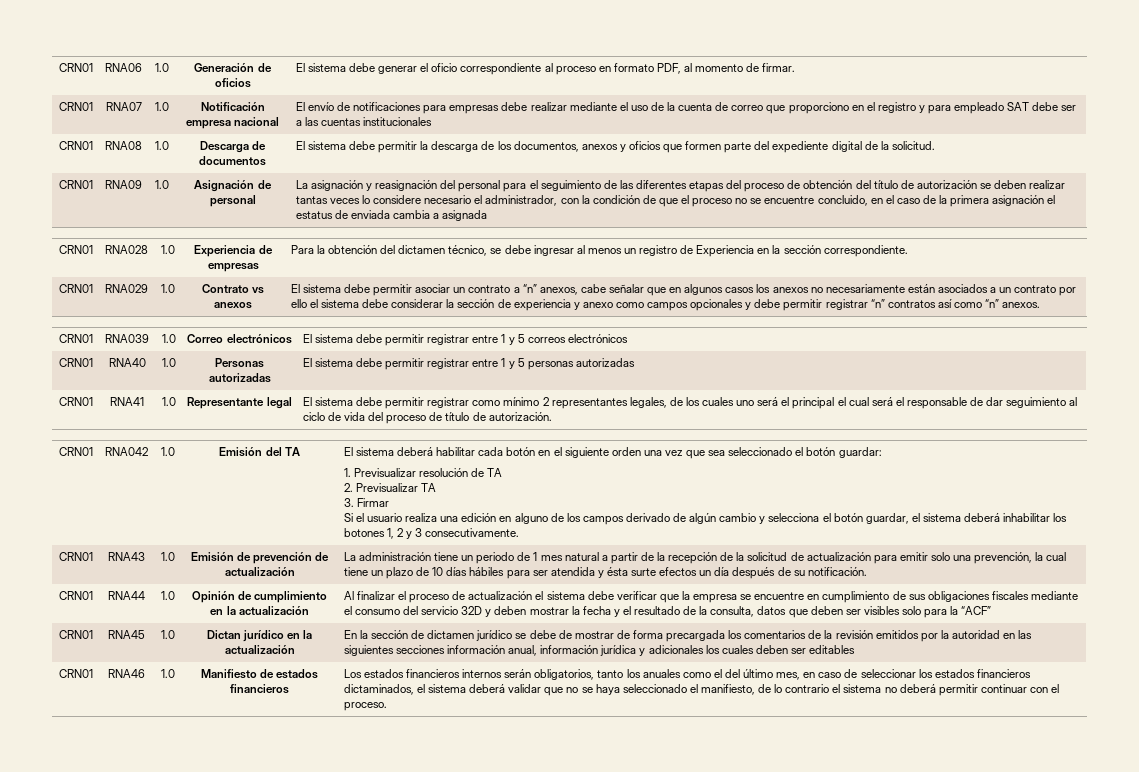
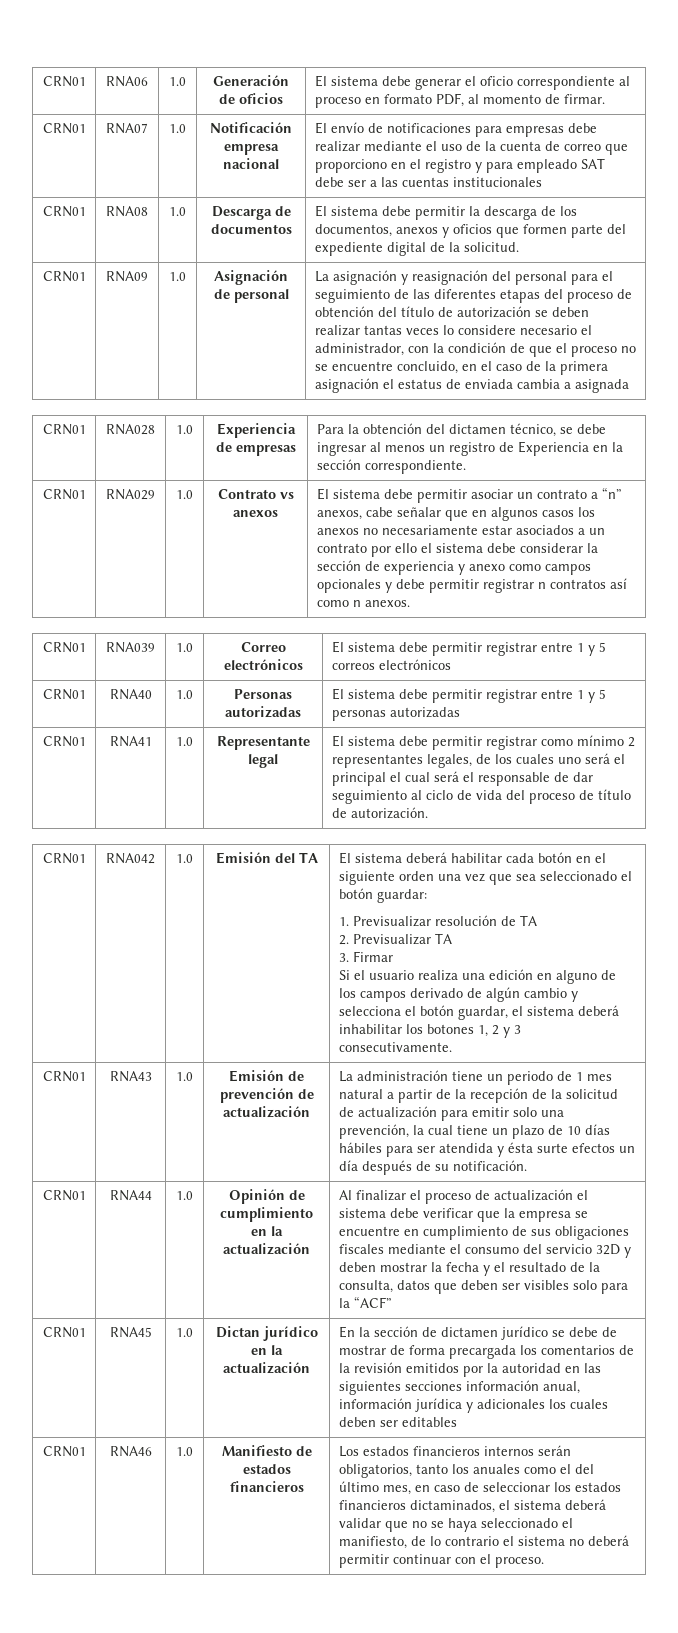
[907,284,935,293] están -> [481,525,512,535] estar
[870,299,885,308] “n” -> [537,582,546,589] n
[985,299,1000,308] “n” -> [352,600,361,607] n

